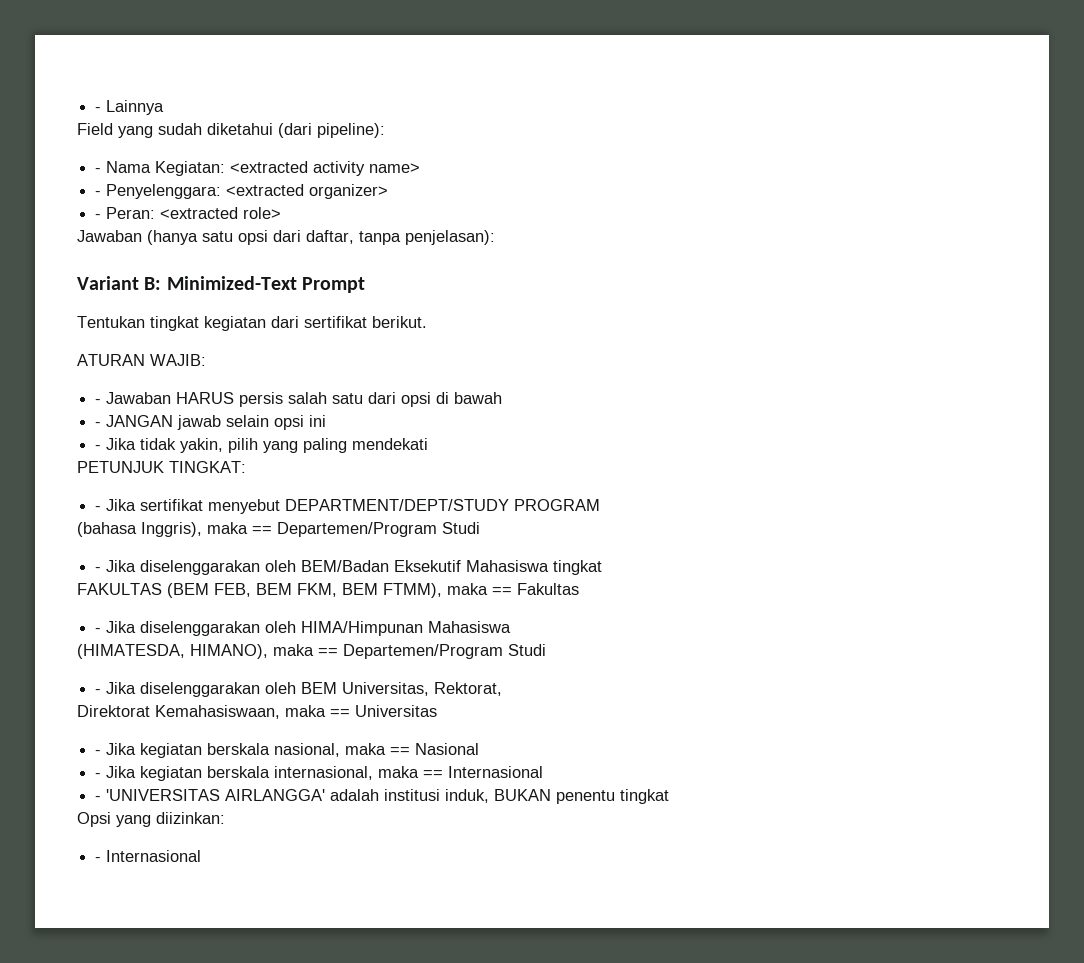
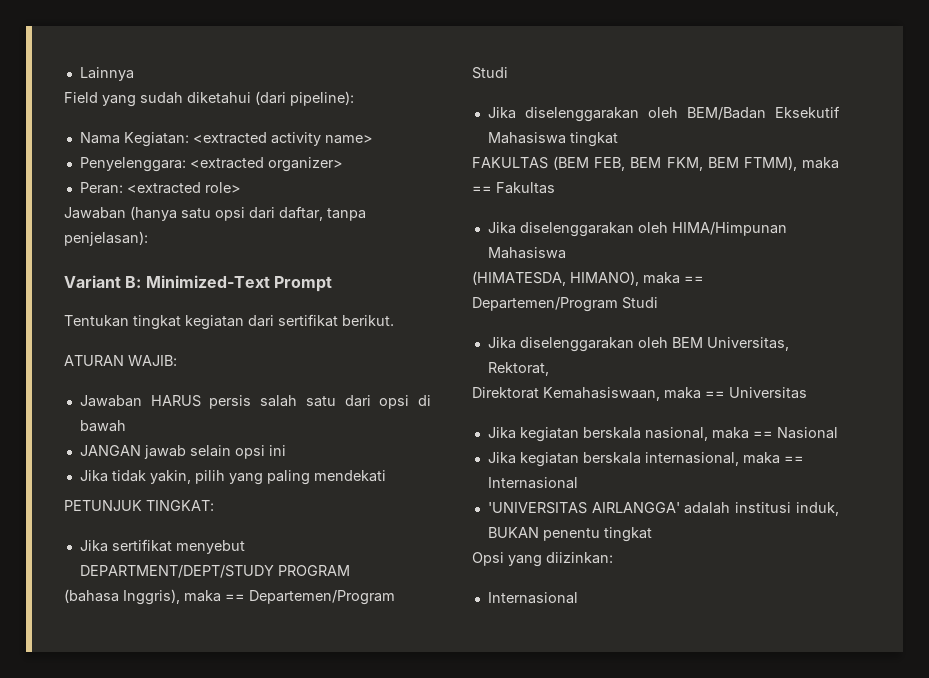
[95,107,102,112] - -> (79, 74) none
[95,168,102,173] - -> (354, 98) none
[95,191,102,196] - -> (373, 139) none
[95,214,102,219] - -> (343, 164) none
[95,399,102,404] - -> (177, 360) none
[95,422,102,427] - -> (126, 426) none
[95,445,102,450] - -> (286, 450) none
[95,506,102,511] - -> (214, 505) none
[95,567,102,572] - -> (508, 73) none
[95,628,102,633] - -> (555, 188) none
[95,689,102,694] - -> (658, 303) none
[95,750,102,755] - -> (807, 393) none
[95,773,102,778] - -> (838, 433) none
[95,796,102,801] - -> (578, 483) none
[95,857,102,862] - -> (613, 558) none

